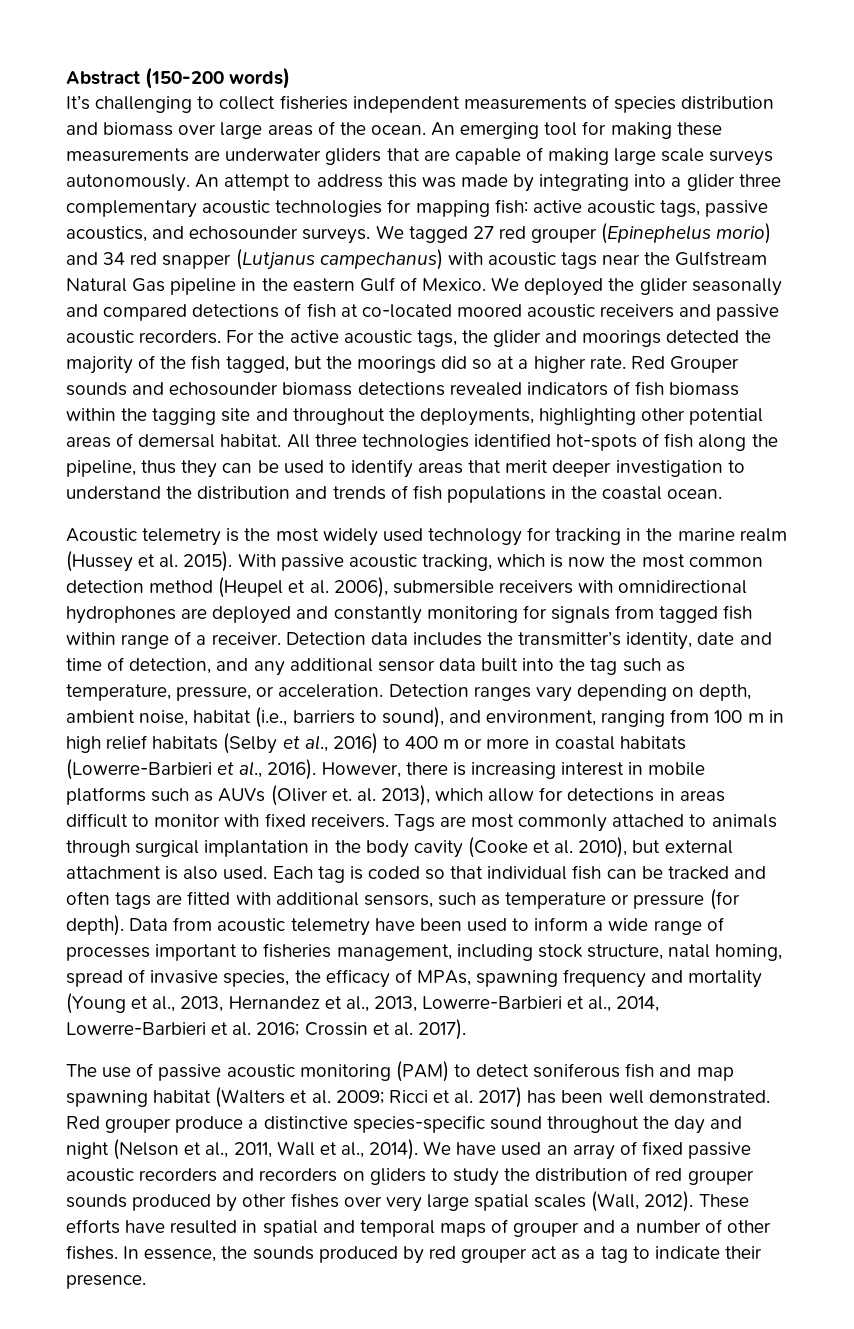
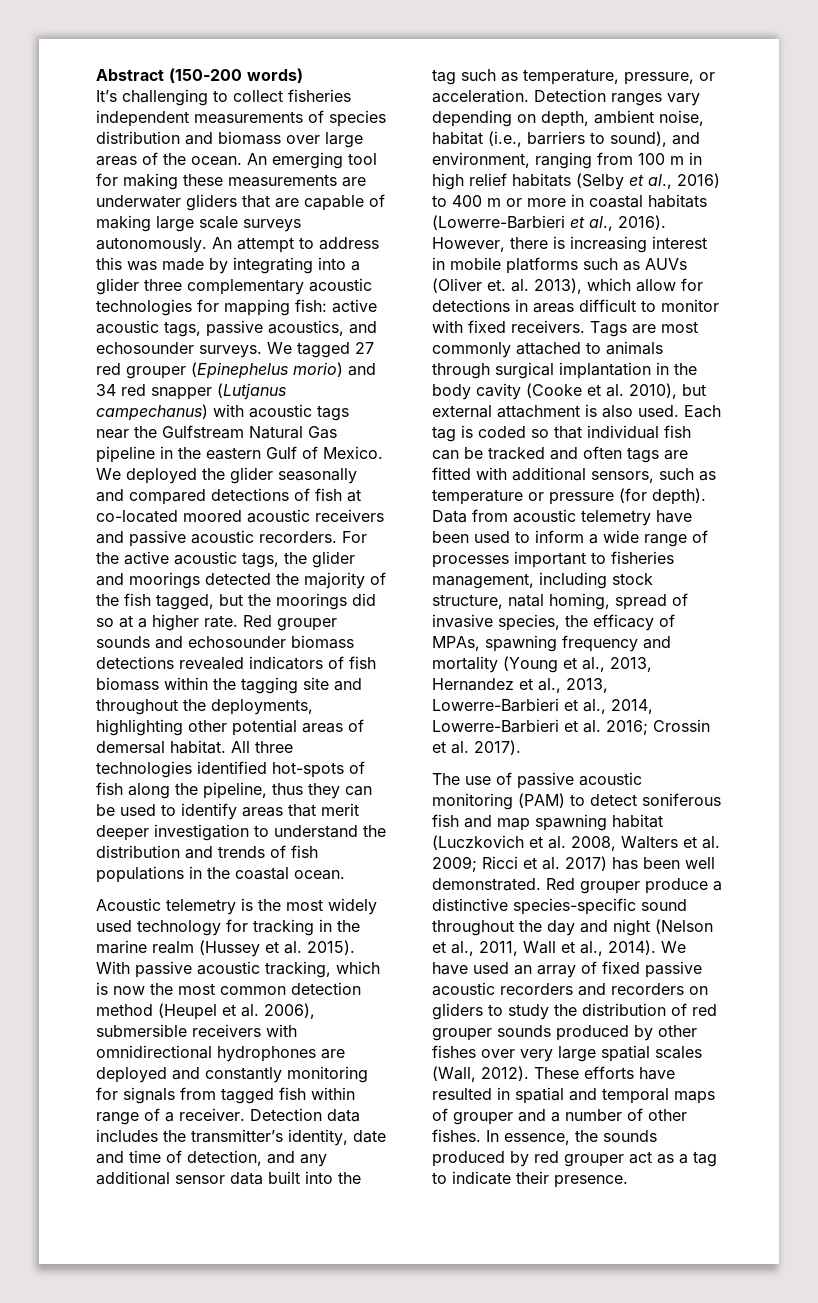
[669,356,739,373] Grouper -> [277,618,337,631] grouper
[215,1087,286,1108] (Walters -> [432,835,678,851] (Luczkovich et al. 2008, Walters

